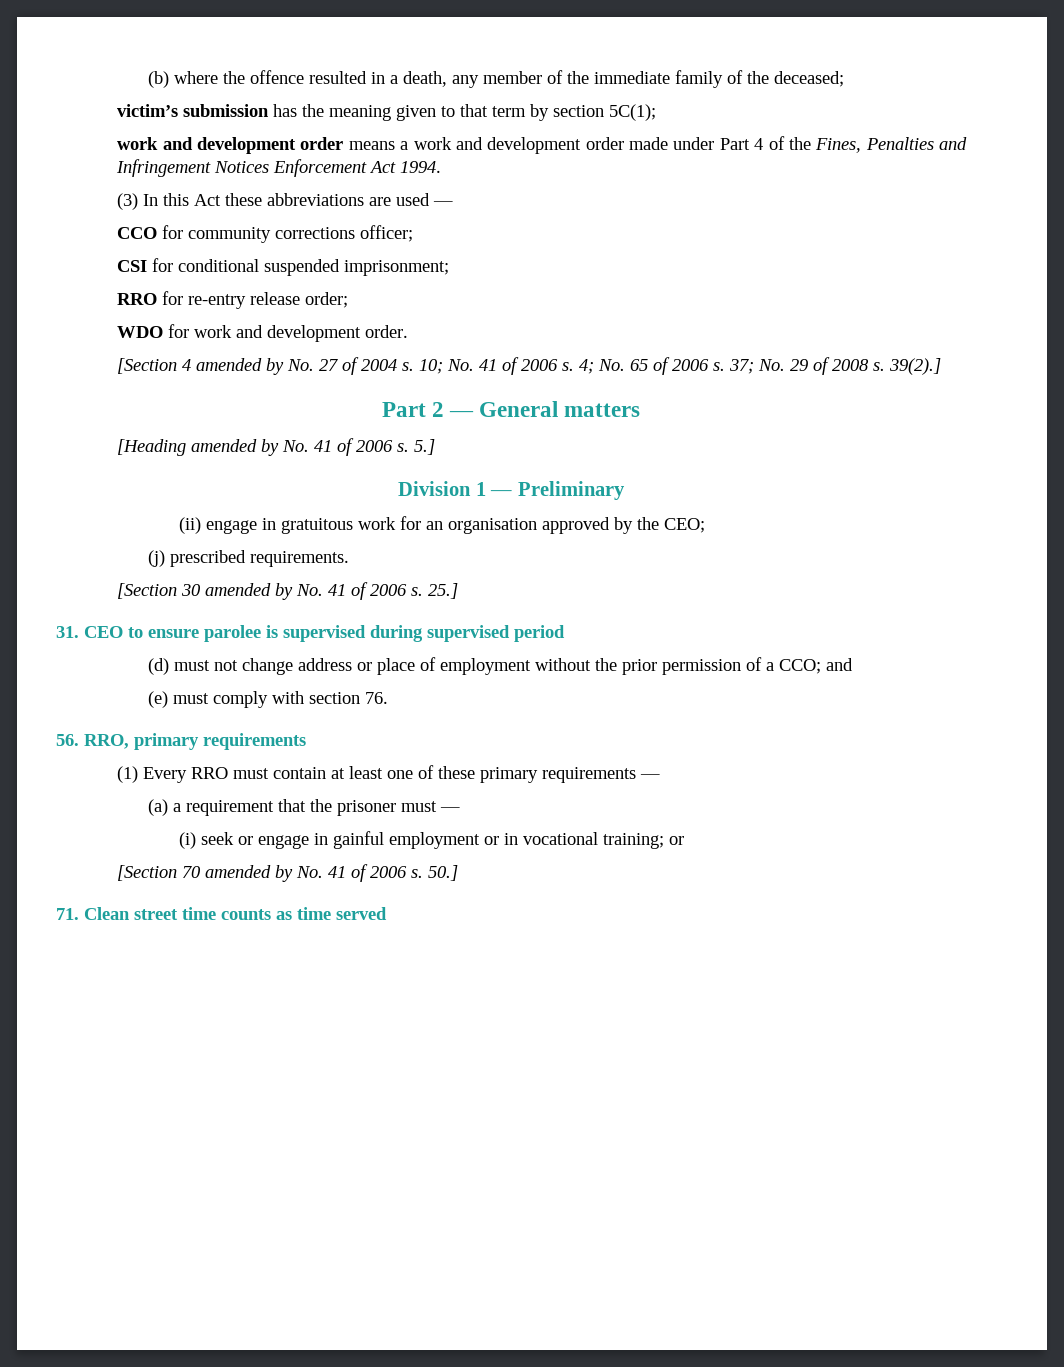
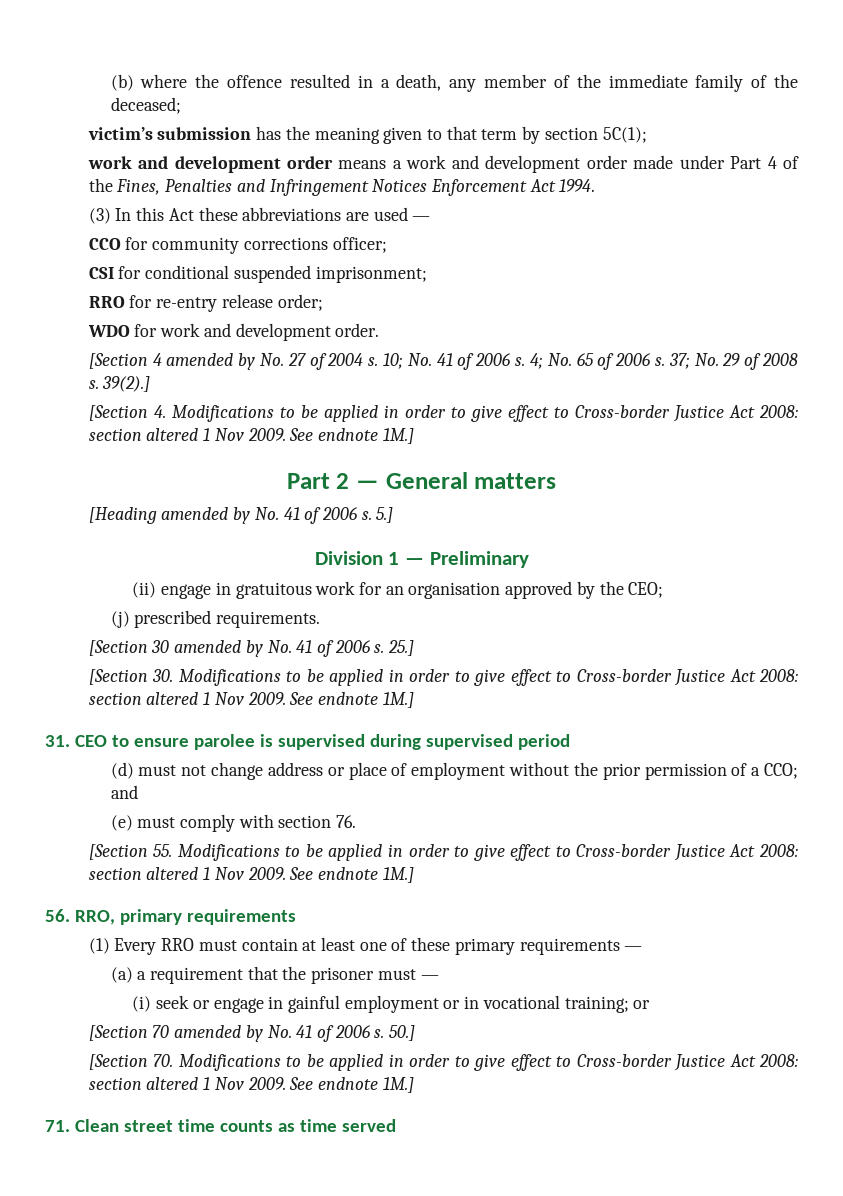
(942, 366) none -> [88,405,799,422] [88,428,414,444] // [Section 4. Modifications to be applied in order to give effect to Cross-border Justice Act 2008: section altered 1 Nov 2009. See endnote 1M.]
(459, 591) none -> [88,669,799,686] [88,692,414,708] // [Section 30. Modifications to be applied in order to give effect to Cross-border Justice Act 2008: section altered 1 Nov 2009. See endnote 1M.]
(389, 698) none -> [88,844,798,861] [88,867,414,883] // [Section 55. Modifications to be applied in order to give effect to Cross-border Justice Act 2008: section altered 1 Nov 2009. See endnote 1M.]
(459, 873) none -> [88,1054,799,1071] [88,1077,414,1093] // [Section 70. Modifications to be applied in order to give effect to Cross-border Justice Act 2008: section altered 1 Nov 2009. See endnote 1M.]

